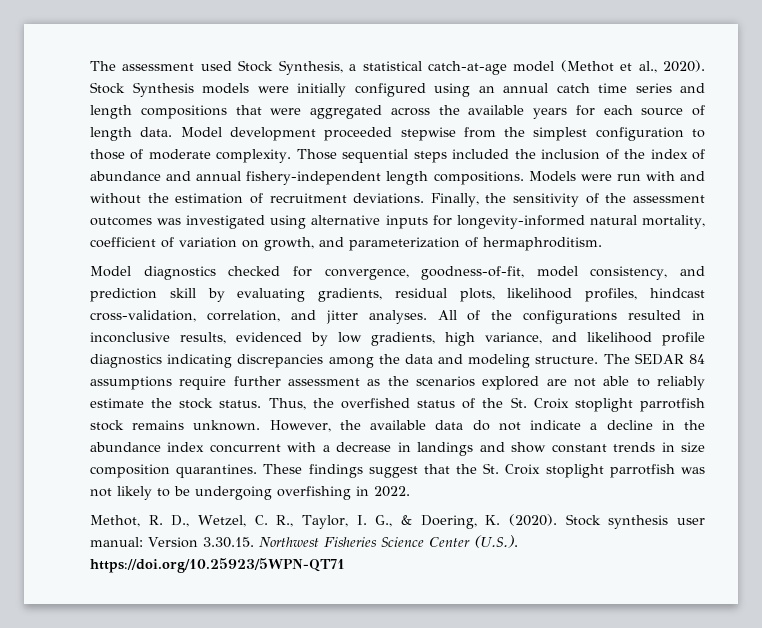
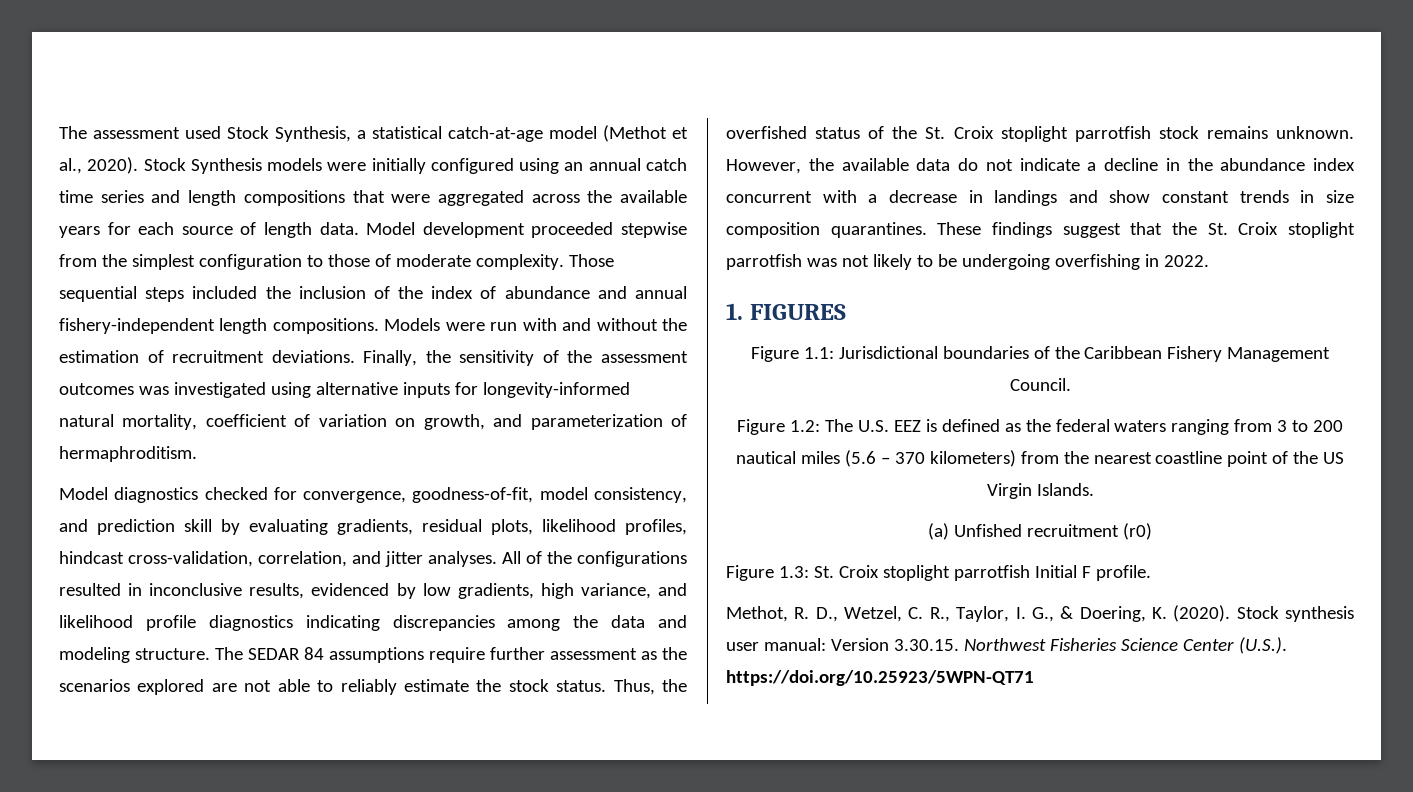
(410, 491) none -> [726,303,846,320] [750,346,1331,362] [1009,378,1071,391] [736,419,1344,435] [735,450,1345,467] [986,483,1094,499] [928,523,1152,540] [726,565,1151,581] // 1. FIGURES // Figure 1.1: Jurisdictional boundaries of the Caribbean Fishery Management Council. // Figure 1.2: The U.S. EEZ is defined as the federal waters ranging from 3 to 200 nautical miles (5.6 – 370 kilometers) from the nearest coastline point of the US Virgin Islands. // (a) Unfished recruitment (r0) // Figure 1.3: St. Croix stoplight parrotfish Initial F profile.

